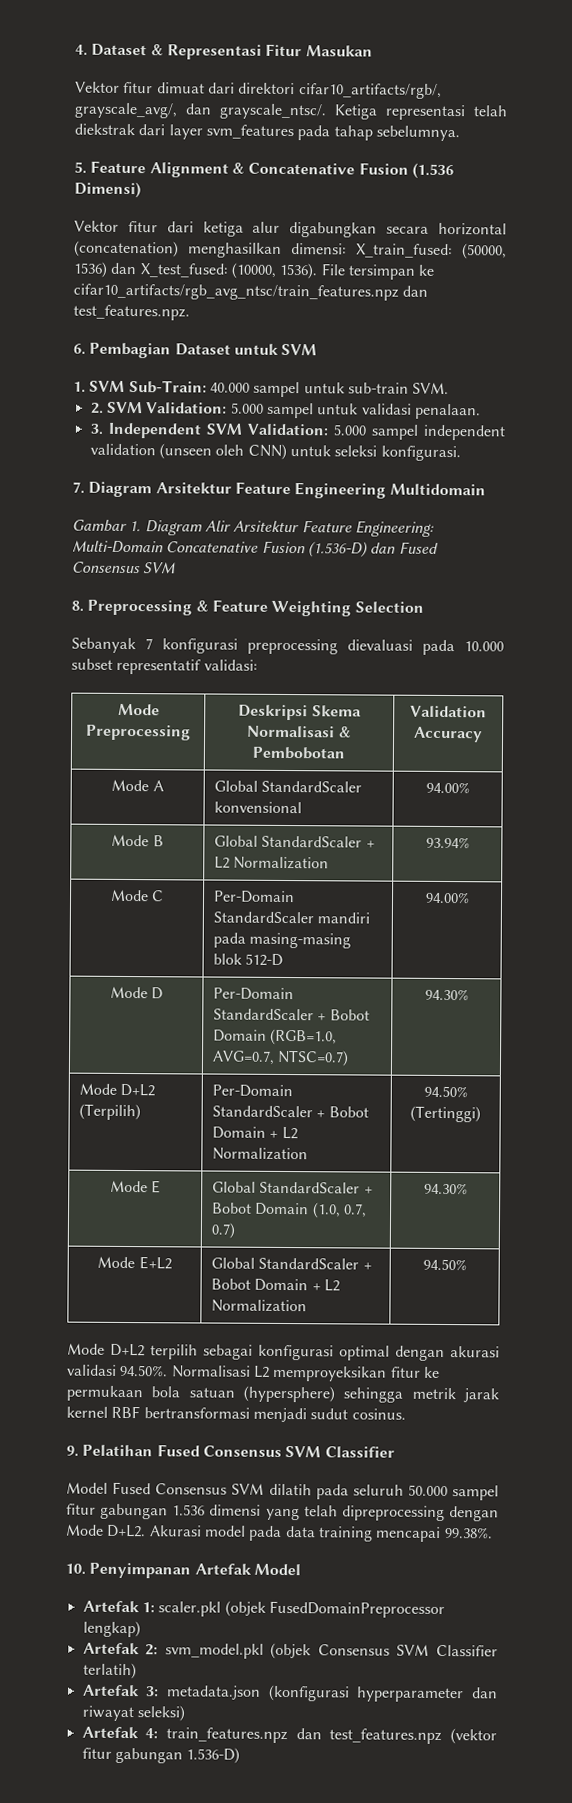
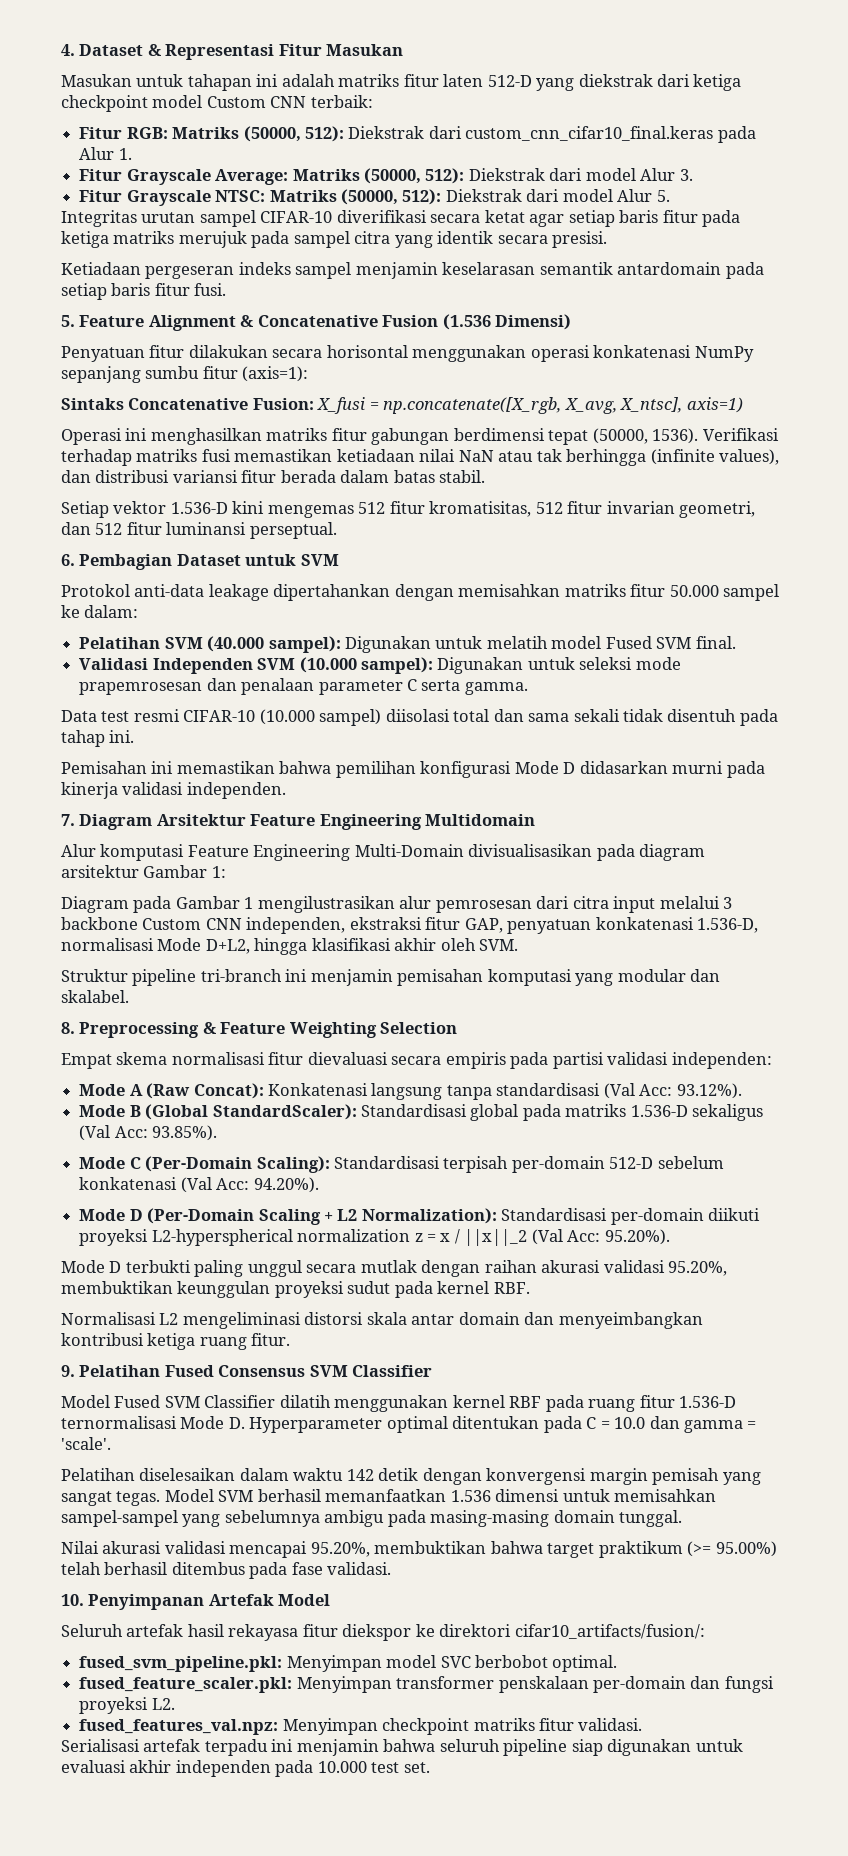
[75,81,442,99] [74,102,508,121] [74,123,460,142] Vektor fitur dimuat dari direktori cifar10_artifacts/rgb/, grayscale_avg/, dan grayscale_ntsc/. Ketiga representasi telah diekstrak dari layer svm_features pada tahap sebelumnya. -> [61,74,742,91] [61,95,373,112] [79,126,756,143] [79,147,132,160] [79,168,693,185] [79,189,670,206] [61,210,741,227] [61,231,608,248] [61,262,764,279] [61,283,227,300] Masukan untuk tahapan ini adalah matriks fitur laten 512-D yang diekstrak dari ketiga checkpoint model Custom CNN terbaik: // Fitur RGB: Matriks (50000, 512): Diekstrak dari custom_cnn_cifar10_final.keras pada Alur 1. // Fitur Grayscale Average: Matriks (50000, 512): Diekstrak dari model Alur 3. // Fitur Grayscale NTSC: Matriks (50000, 512): Diekstrak dari model Alur 5. // Integritas urutan sampel CIFAR-10 diverifikasi secara ketat agar setiap baris fitur pada ketiga matriks merujuk pada sampel citra yang identik secara presisi. // Ketiadaan pergeseran indeks sampel menjamin keselarasan semantik antardomain pada setiap baris fitur fusi.
[74,220,507,238] [74,240,507,260] [73,261,436,280] [73,283,429,301] [73,304,190,321] Vektor fitur dari ketiga alur digabungkan secara horizontal (concatenation) menghasilkan dimensi: X_train_fused: (50000, 1536) dan X_test_fused: (10000, 1536). File tersimpan ke cifar10_artifacts/rgb_avg_ntsc/train_features.npz dan test_features.npz. -> [61,345,754,362] [61,366,309,383] [61,397,743,414] [61,428,779,445] [61,449,780,466] [61,470,486,483] [61,501,756,518] [61,522,337,539] Penyatuan fitur dilakukan secara horisontal menggunakan operasi konkatenasi NumPy sepanjang sumbu fitur (axis=1): // Sintaks Concatenative Fusion: X_fusi = np.concatenate([X_rgb, X_avg, X_ntsc], axis=1) // Operasi ini menghasilkan matriks fitur gabungan berdimensi tepat (50000, 1536). Verifikasi terhadap matriks fusi memastikan ketiadaan nilai NaN atau tak berhingga (infinite values), dan distribusi variansi fitur berada dalam batas stabil. // Setiap vektor 1.536-D kini mengemas 512 fitur kromatisitas, 512 fitur invarian geometri, dan 512 fitur luminansi perseptual.
[73,379,450,398] [90,401,481,420] [89,422,505,441] [89,443,461,462] 1. SVM Sub-Train: 40.000 sampel untuk sub-train SVM. // 2. SVM Validation: 5.000 sampel untuk validasi penalaan. // 3. Independent SVM Validation: 5.000 sampel independent validation (unseen oleh CNN) untuk seleksi konfigurasi. -> [61,584,780,601] [61,605,139,618] [79,636,736,653] [79,657,681,674] [79,678,528,695] [61,709,778,726] [61,730,135,747] [61,761,765,778] [61,782,286,799] Protokol anti-data leakage dipertahankan dengan memisahkan matriks fitur 50.000 sampel ke dalam: // Pelatihan SVM (40.000 sampel): Digunakan untuk melatih model Fused SVM final. // Validasi Independen SVM (10.000 sampel): Digunakan untuk seleksi mode prapemrosesan dan penalaan parameter C serta gamma. // Data test resmi CIFAR-10 (10.000 sampel) diisolasi total dan sama sekali tidak disentuh pada tahap ini. // Pemisahan ini memastikan bahwa pemilihan konfigurasi Mode D didasarkan murni pada kinerja validasi independen.
[72,519,434,537] [72,540,439,558] [72,561,177,574] Gambar 1. Diagram Alir Arsitektur Feature Engineering: Multi-Domain Concatenative Fusion (1.536-D) dan Fused Consensus SVM -> [61,844,706,861] [61,865,226,878] [61,896,733,913] [61,917,759,934] [61,938,519,955] [61,969,721,986] [61,990,129,1003] Alur komputasi Feature Engineering Multi-Domain divisualisasikan pada diagram arsitektur Gambar 1: // Diagram pada Gambar 1 mengilustrasikan alur pemrosesan dari citra input melalui 3 backbone Custom CNN independen, ekstraksi fitur GAP, penyatuan konkatenasi 1.536-D, normalisasi Mode D+L2, hingga klasifikasi akhir oleh SVM. // Struktur pipeline tri-branch ini menjamin pemisahan komputasi yang modular dan skalabel.
[71,637,504,656] [71,658,258,675] [117,703,160,716] [86,724,191,741] [238,704,362,721] [247,725,352,738] [252,746,345,760] [410,705,487,718] [414,726,483,743] [111,779,164,792] [213,780,363,793] [213,801,302,814] [425,781,470,794] [111,834,164,847] [213,835,375,848] [213,856,330,870] [425,836,470,849] [110,889,165,902] [212,890,295,904] [212,911,371,924] [212,932,352,949] [212,953,284,966] [424,891,470,904] [109,986,164,1000] [212,987,294,1001] [212,1008,370,1021] [212,1028,338,1046] [211,1049,350,1067] [424,988,469,1001] [78,1083,156,1097] [78,1103,141,1121] [211,1084,293,1098] [211,1105,369,1118] [211,1126,298,1140] [211,1147,308,1161] [423,1085,468,1098] [410,1105,481,1123] [109,1180,162,1194] [211,1181,373,1194] [211,1202,367,1219] [210,1222,235,1239] [423,1182,468,1195] [97,1256,172,1270] [210,1257,372,1270] [210,1278,340,1292] [210,1299,307,1313] [422,1258,467,1271] [67,1343,500,1362] [67,1364,440,1382] [66,1385,499,1403] [66,1405,406,1423] Sebanyak 7 konfigurasi preprocessing dievaluasi pada 10.000 subset representatif validasi: // Mode Preprocessing | Deskripsi Skema Normalisasi & Pembobotan | Validation Accuracy // Mode A | Global StandardScaler konvensional | 94.00% // Mode B | Global StandardScaler + L2 Normalization | 93.94% // Mode C | Per-Domain StandardScaler mandiri pada masing-masing blok 512-D | 94.00% // Mode D | Per-Domain StandardScaler + Bobot Domain (RGB=1.0, AVG=0.7, NTSC=0.7) | 94.30% // Mode D+L2 (Terpilih) | Per-Domain StandardScaler + Bobot Domain + L2 Normalization | 94.50% (Tertinggi) // Mode E | Global StandardScaler + Bobot Domain (1.0, 0.7, 0.7) | 94.30% // Mode E+L2 | Global StandardScaler + Bobot Domain + L2 Normalization | 94.50% // Mode D+L2 terpilih sebagai konfigurasi optimal dengan akurasi validasi 94.50%. Normalisasi L2 memproyeksikan fitur ke permukaan bola satuan (hypersphere) sehingga metrik jarak kernel RBF bertransformasi menjadi sudut cosinus. -> [61,1052,772,1069] [79,1083,742,1100] [79,1104,764,1121] [79,1125,218,1141] [79,1156,724,1173] [79,1177,319,1193] [79,1208,761,1225] [79,1229,670,1246] [61,1260,728,1277] [61,1281,530,1298] [61,1312,703,1329] [61,1333,291,1350] Empat skema normalisasi fitur dievaluasi secara empiris pada partisi validasi independen: // Mode A (Raw Concat): Konkatenasi langsung tanpa standardisasi (Val Acc: 93.12%). // Mode B (Global StandardScaler): Standardisasi global pada matriks 1.536-D sekaligus (Val Acc: 93.85%). // Mode C (Per-Domain Scaling): Standardisasi terpisah per-domain 512-D sebelum konkatenasi (Val Acc: 94.20%). // Mode D (Per-Domain Scaling + L2 Normalization): Standardisasi per-domain diikuti proyeksi L2-hyperspherical normalization z = x / ||x||_2 (Val Acc: 95.20%). // Mode D terbukti paling unggul secara mutlak dengan raihan akurasi validasi 95.20%, membuktikan keunggulan proyeksi sudut pada kernel RBF. // Normalisasi L2 mengeliminasi distorsi skala antar domain dan menyeimbangkan kontribusi ketiga ruang fitur.
[155,1483,499,1501] [66,1503,499,1522] [66,1524,493,1542] [65,1562,301,1579] [82,1600,445,1619] [82,1620,141,1638] [82,1642,498,1660] [82,1662,137,1680] [82,1684,498,1703] [81,1705,185,1722] [81,1726,497,1745] [81,1747,241,1764] Consensus SVM dilatih pada seluruh 50.000 sampel fitur gabungan 1.536 dimensi yang telah dipreprocessing dengan Mode D+L2. Akurasi model pada data training mencapai 99.38%. // 10. Penyimpanan Artefak Model // Artefak 1: scaler.pkl (objek FusedDomainPreprocessor lengkap) // Artefak 2: svm_model.pkl (objek Consensus SVM Classifier terlatih) // Artefak 3: metadata.json (konfigurasi hyperparameter dan riwayat seleksi) // Artefak 4: train_features.npz dan test_features.npz (vektor fitur gabungan 1.536-D) -> [164,1395,737,1412] [61,1416,757,1433] [61,1437,111,1450] [61,1468,761,1485] [61,1489,717,1506] [61,1510,683,1527] [61,1541,777,1558] [61,1562,392,1579] [61,1594,331,1610] [61,1624,705,1641] [79,1655,618,1672] [79,1676,774,1693] [79,1697,175,1714] [79,1718,643,1735] [61,1739,743,1756] [61,1760,430,1777] SVM Classifier dilatih menggunakan kernel RBF pada ruang fitur 1.536-D ternormalisasi Mode D. Hyperparameter optimal ditentukan pada C = 10.0 dan gamma = 'scale'. // Pelatihan diselesaikan dalam waktu 142 detik dengan konvergensi margin pemisah yang sangat tegas. Model SVM berhasil memanfaatkan 1.536 dimensi untuk memisahkan sampel-sampel yang sebelumnya ambigu pada masing-masing domain tunggal. // Nilai akurasi validasi mencapai 95.20%, membuktikan bahwa target praktikum (>= 95.00%) telah berhasil ditembus pada fase validasi. // 10. Penyimpanan Artefak Model // Seluruh artefak hasil rekayasa fitur diekspor ke direktori cifar10_artifacts/fusion/: // fused_svm_pipeline.pkl: Menyimpan model SVC berbobot optimal. // fused_feature_scaler.pkl: Menyimpan transformer penskalaan per-domain dan fungsi proyeksi L2. // fused_features_val.npz: Menyimpan checkpoint matriks fitur validasi. // Serialisasi artefak terpadu ini menjamin bahwa seluruh pipeline siap digunakan untuk evaluasi akhir independen pada 10.000 test set.

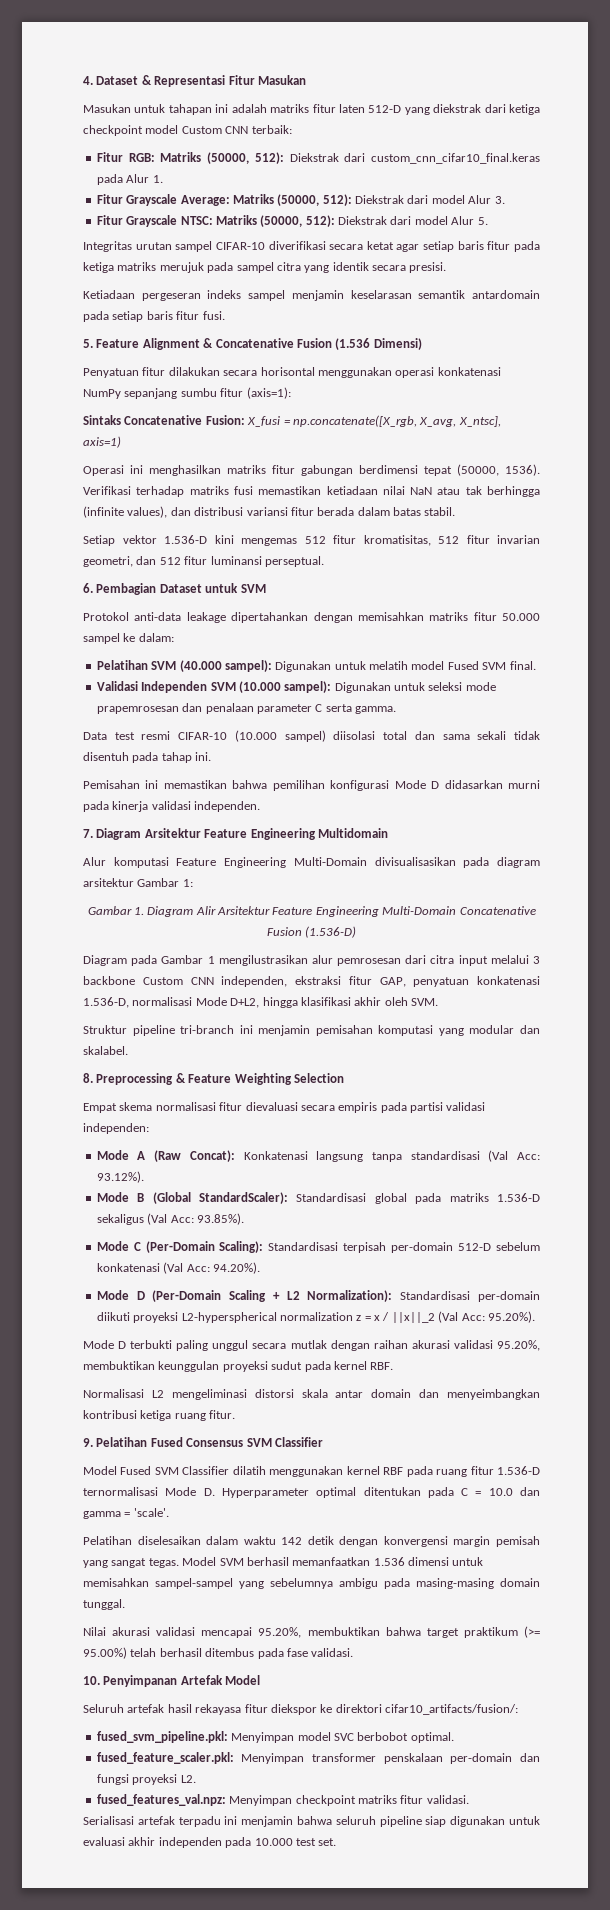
(226, 872) none -> [87,906,536,917] [266,926,357,938] // Gambar 1. Diagram Alir Arsitektur Feature Engineering Multi-Domain Concatenative Fusion (1.536-D)

